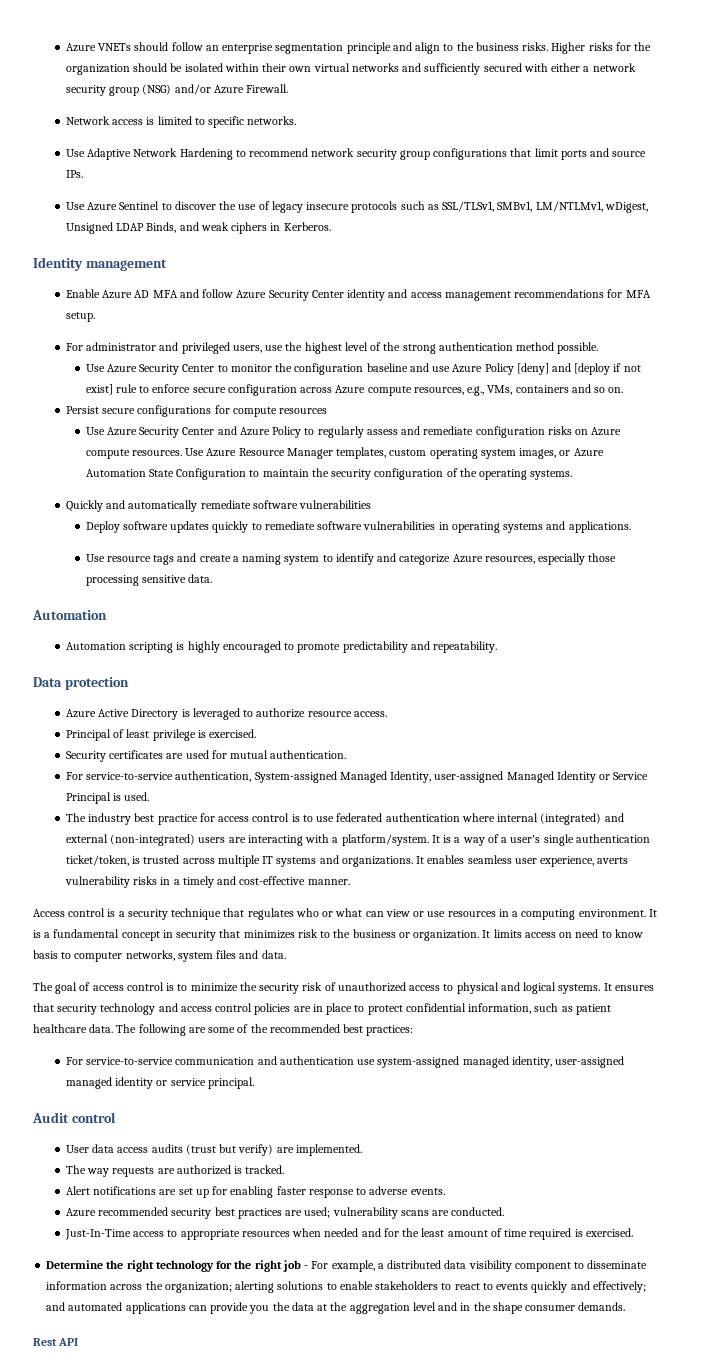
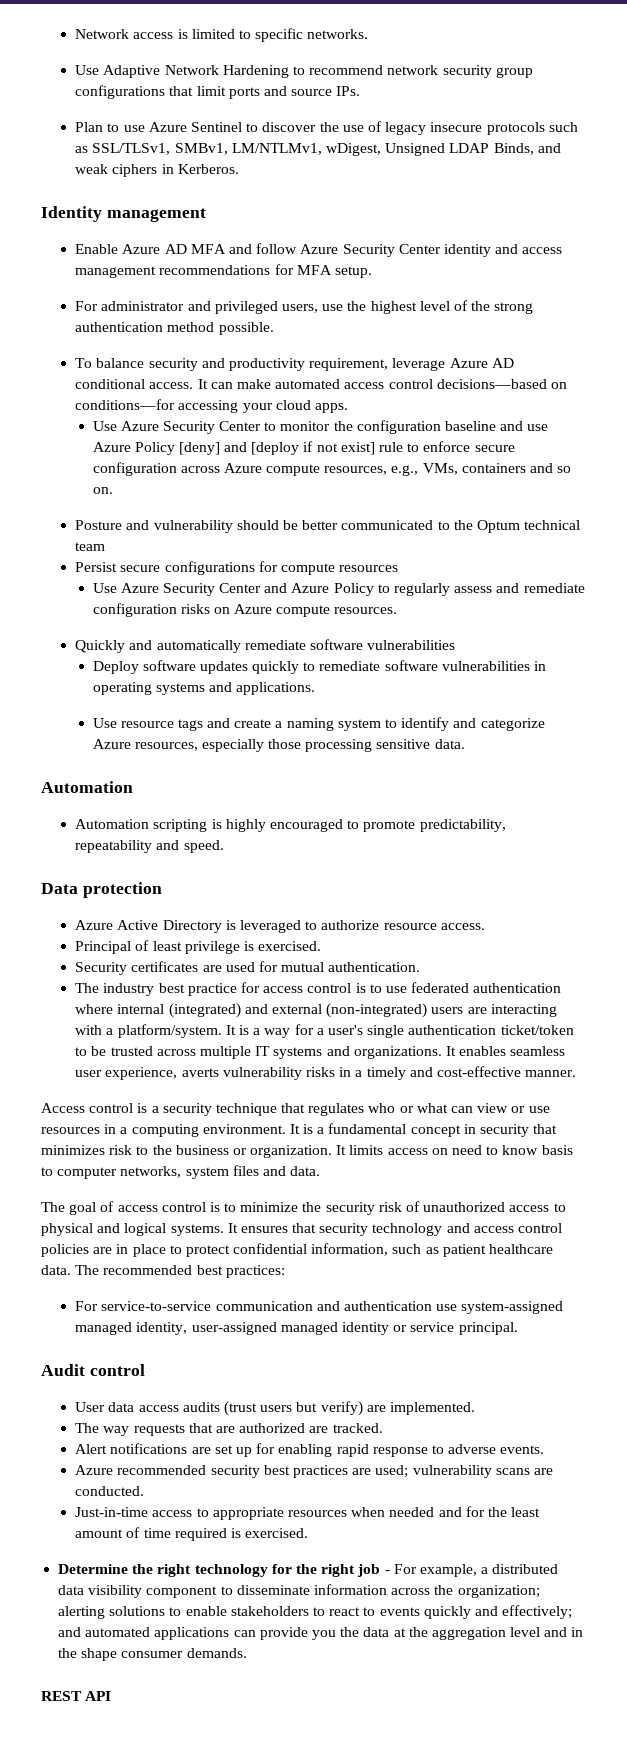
[65,42,652,54] [65,63,636,75] [65,84,289,96] Azure VNETs should follow an enterprise segmentation principle and align to the business risks. Higher risks for the organization should be isolated within their own virtual networks and sufficiently secured with either a network security group (NSG) and/or Azure Firewall. // -> (75, 34) none
[65,202,85,210] Use -> [75,122,145,132] Plan to use
(599, 348) none -> [75,358,514,371] [75,379,567,389] [75,399,349,413] // To balance security and productivity requirement, leverage Azure AD conditional access. It can make automated access control decisions—based on conditions—for accessing your cloud apps.
(624, 390) none -> [75,520,581,533] [75,542,106,551] // Posture and vulnerability should be better communicated to the Optum technical team
[185,447,604,459] [85,468,573,480] Use Azure Resource Manager templates, custom operating system images, or Azure Automation State Configuration to maintain the security configuration of the operating systems. -> (398, 610) none
[342,641,498,653] predictability and repeatability. -> [419,819,506,832] [75,840,224,853] predictability, repeatability and speed.
[65,771,649,783] [65,792,150,804] // For service-to-service authentication, System-assigned Managed Identity, user-assigned Managed Identity or Service Principal is used. -> (421, 967) none
[487,834,499,843] of -> [294,1024,314,1035] for
[65,855,141,866] ticket/token, is -> [500,1025,574,1035] [75,1046,107,1056] ticket/token to be
[138,1024,268,1036] following are some of the -> (100, 1270) none
(216, 1149) none -> [260,1405,293,1412] users
(155, 1172) none -> [188,1423,213,1433] that
[234,1166,243,1174] is -> [309,1426,329,1433] are
[276,1186,306,1195] faster -> [336,1444,369,1457] rapid
[64,1229,131,1240] Just-In-Time -> [75,1507,149,1517] Just-in-time
[33,1338,57,1346] Rest -> [41,1691,82,1701] REST

